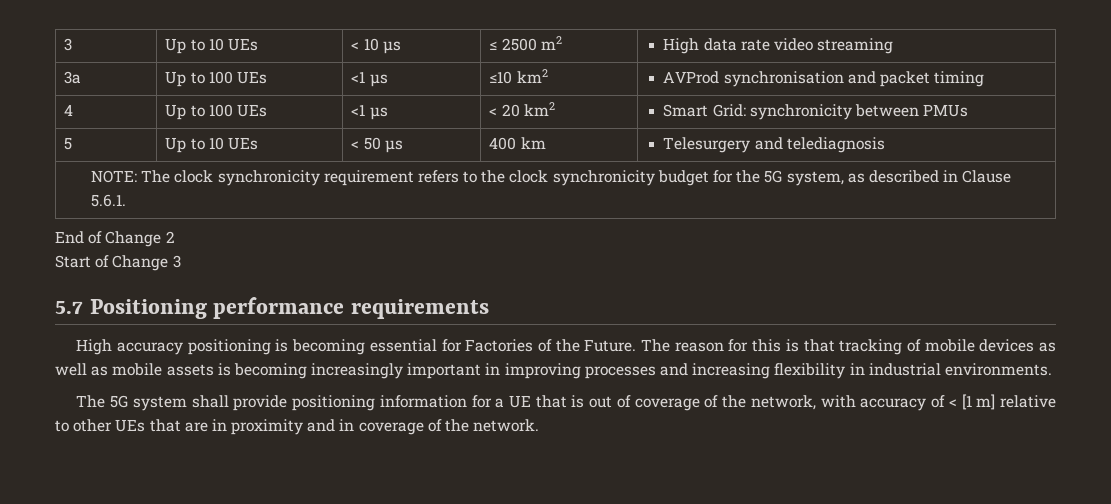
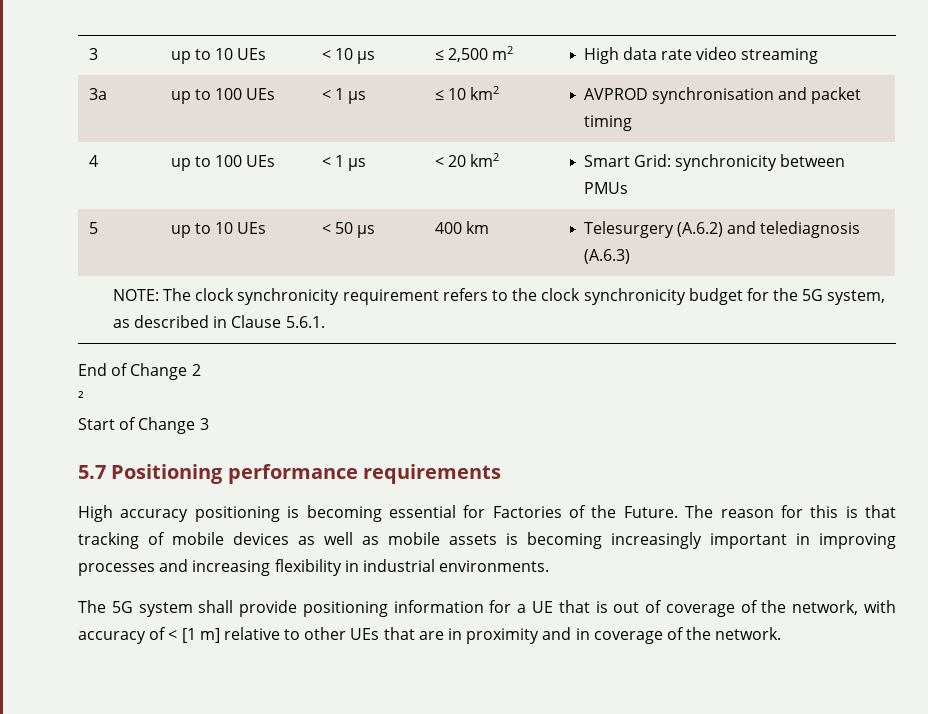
[165,38,187,54] Up -> [170,51,191,64] up
[501,38,537,51] 2500 -> [447,48,488,62] 2,500
[165,71,267,87] [351,71,388,87] [489,69,548,84] [663,71,720,84] Up to 100 UEs | <1 µs | ≤10 km2 | AVProd -> [170,88,276,104] [321,88,366,104] [434,86,499,100] [583,88,648,100] up to 100 UEs | < 1 µs | ≤ 10 km2 | AVPROD
[165,104,267,120] [351,104,366,116] Up to 100 UEs | <1 -> [170,155,276,171] [321,155,344,167] up to 100 UEs | < 1
[165,137,187,153] Up -> [170,225,191,238] up
(751, 145) none -> [676,222,723,237] (A.6.2)
(885, 145) none -> [583,249,630,264] (A.6.3)
(175, 237) none -> [78,391,84,403] // ²

